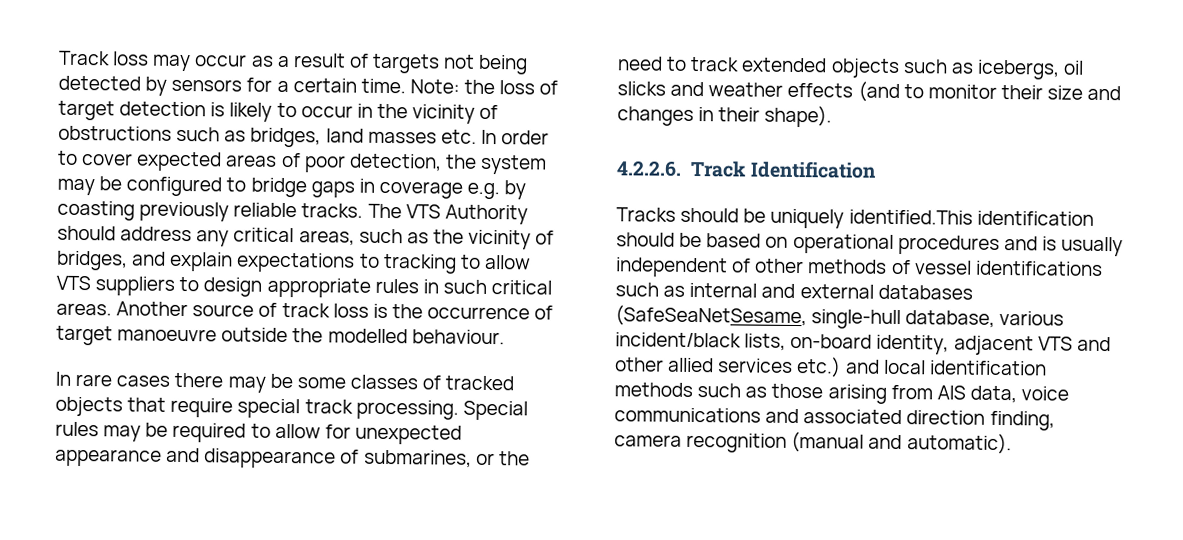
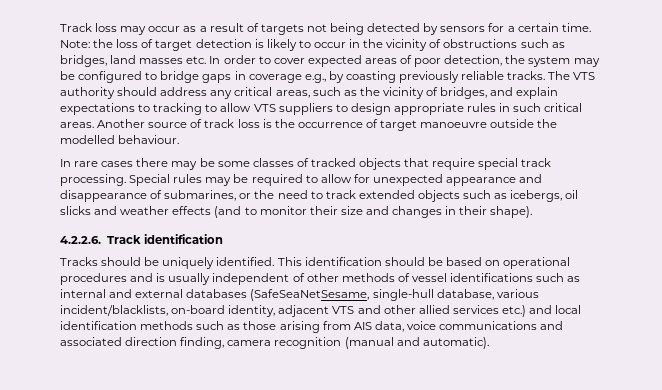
[467,182,501,200] e.g. -> [304,74,326,83] e.g.,
[444,204,528,225] Authority -> [60,87,115,99] authority
[749,160,877,179] Identification -> [143,234,223,244] identification
[848,209,973,225] identified.This -> [216,257,302,266] identified. This
[615,332,787,351] incident/black lists, -> [60,305,168,316] incident/blacklists,

